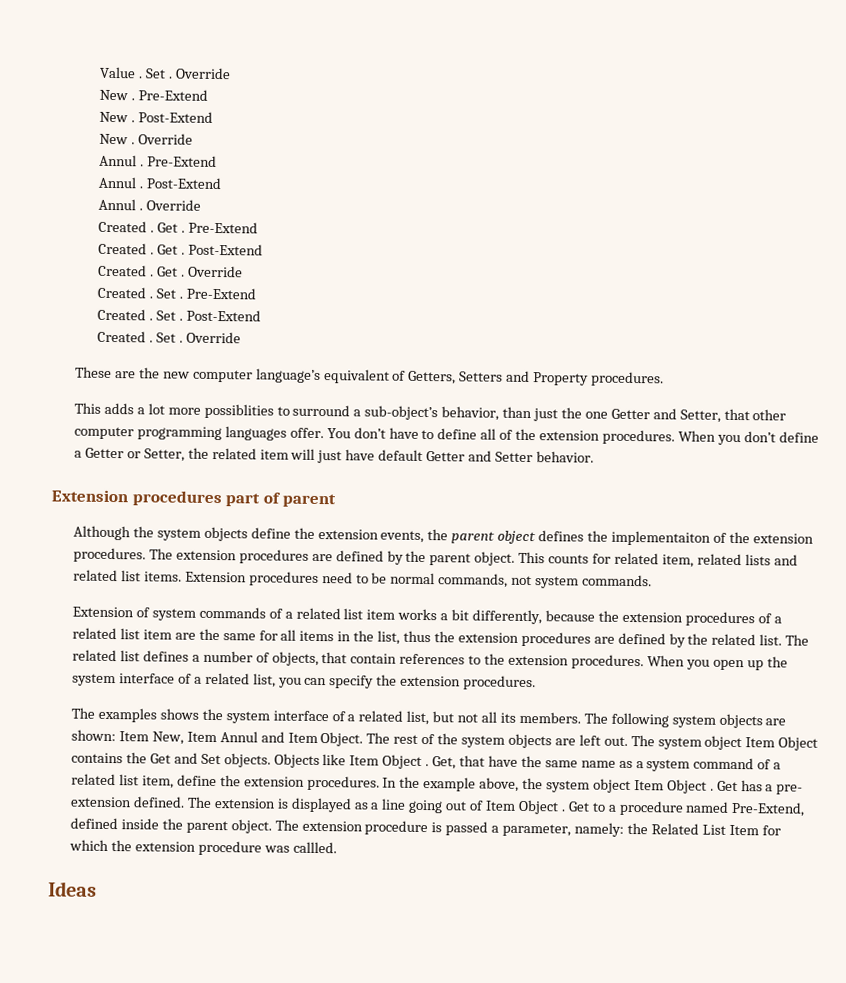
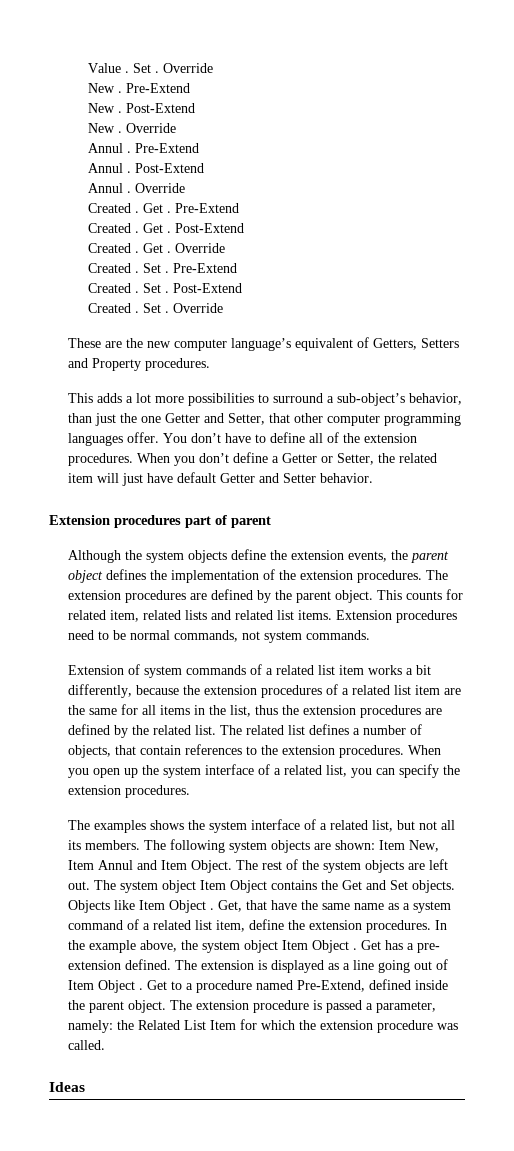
[203,403,274,419] possiblities -> [188,393,255,406] possibilities
[610,530,711,546] implementaiton -> [171,570,260,583] implementation
[292,841,337,854] callled. -> [68,1040,106,1050] called.

